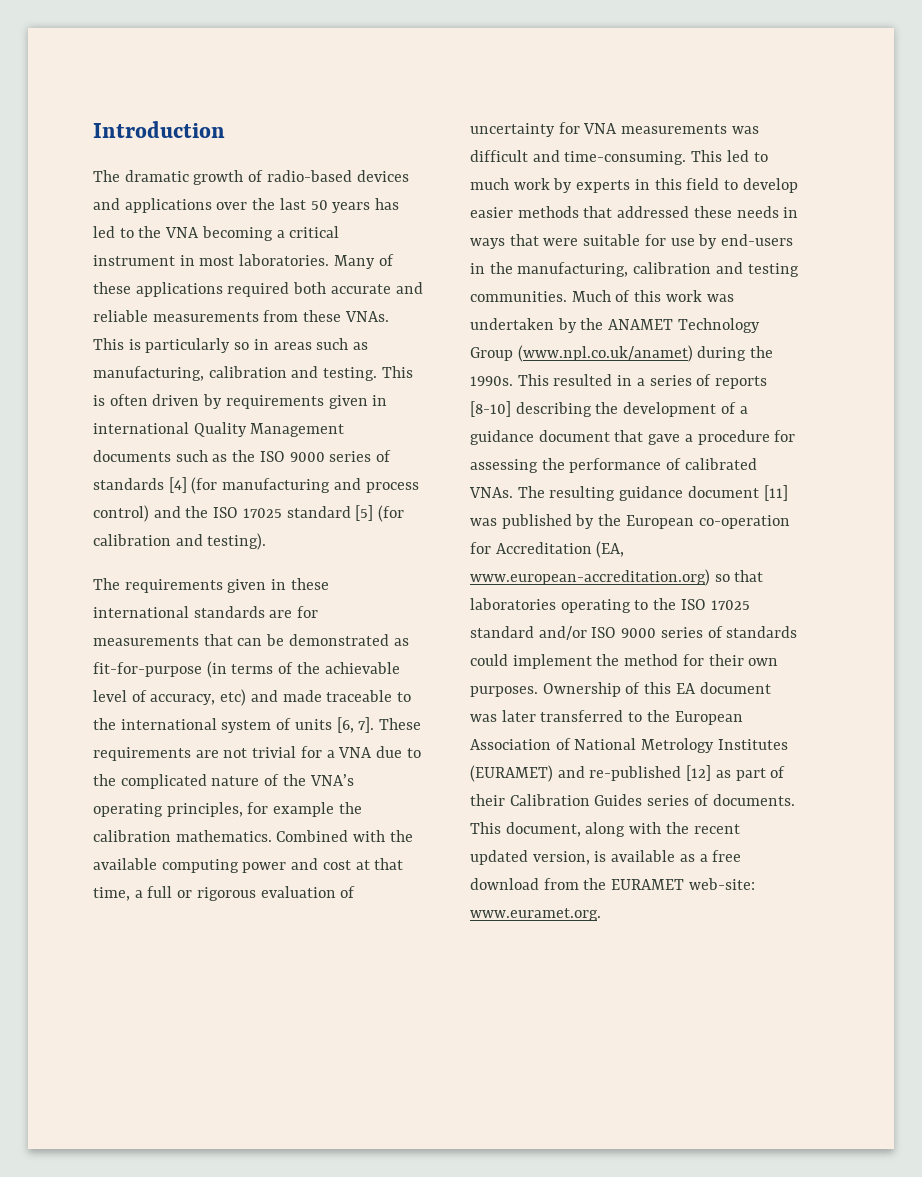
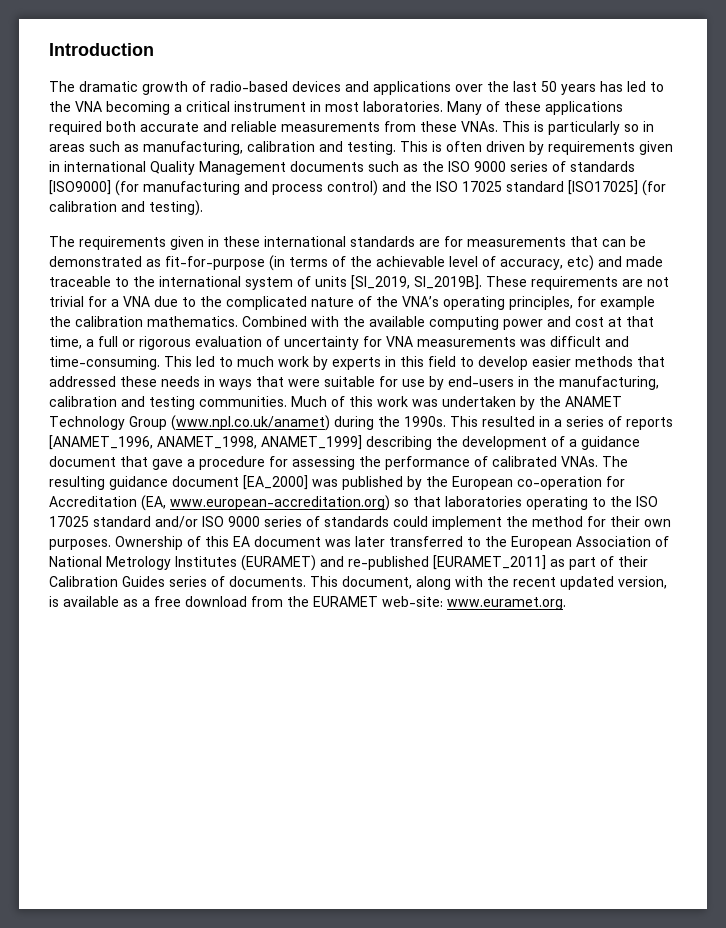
[168,477,187,493] [4] -> [49,180,111,195] [ISO9000]
[355,505,374,521] [5] -> [568,180,638,195] [ISO17025]
[336,717,375,733] [6, 7]. -> [351,275,482,290] [SI_2019, SI_2019B].
[470,401,511,417] [8-10] -> [49,435,362,450] [ANAMET_1996, ANAMET_1998, ANAMET_1999]
[763,485,788,501] [11] -> [243,475,308,490] [EA_2000]
[686,765,712,781] [12] -> [433,555,546,570] [EURAMET_2011]

